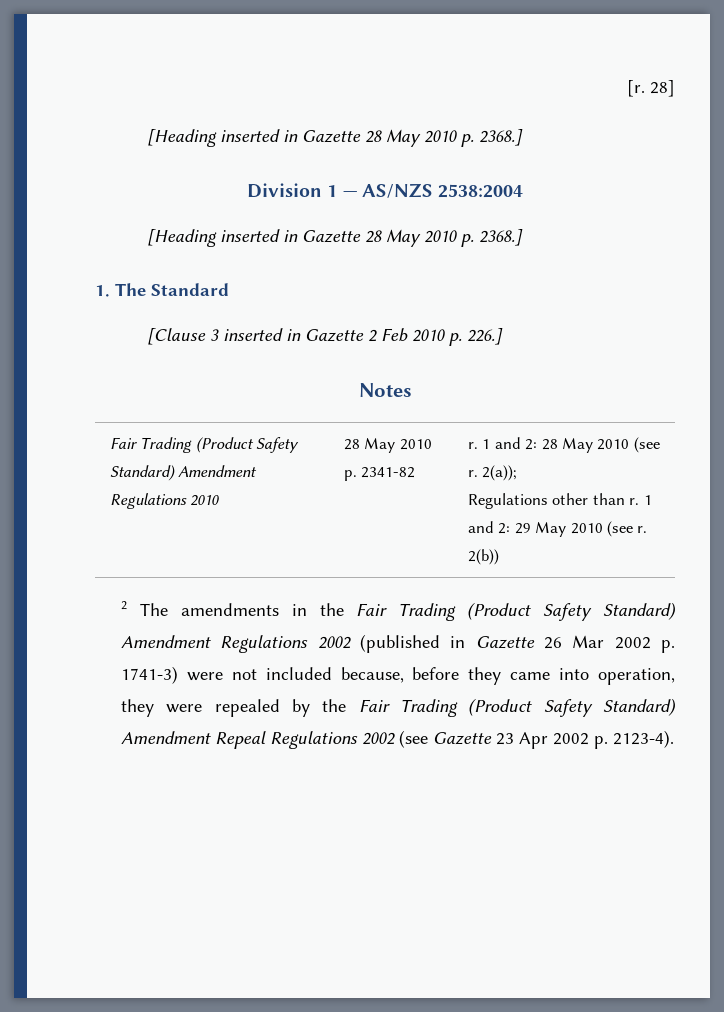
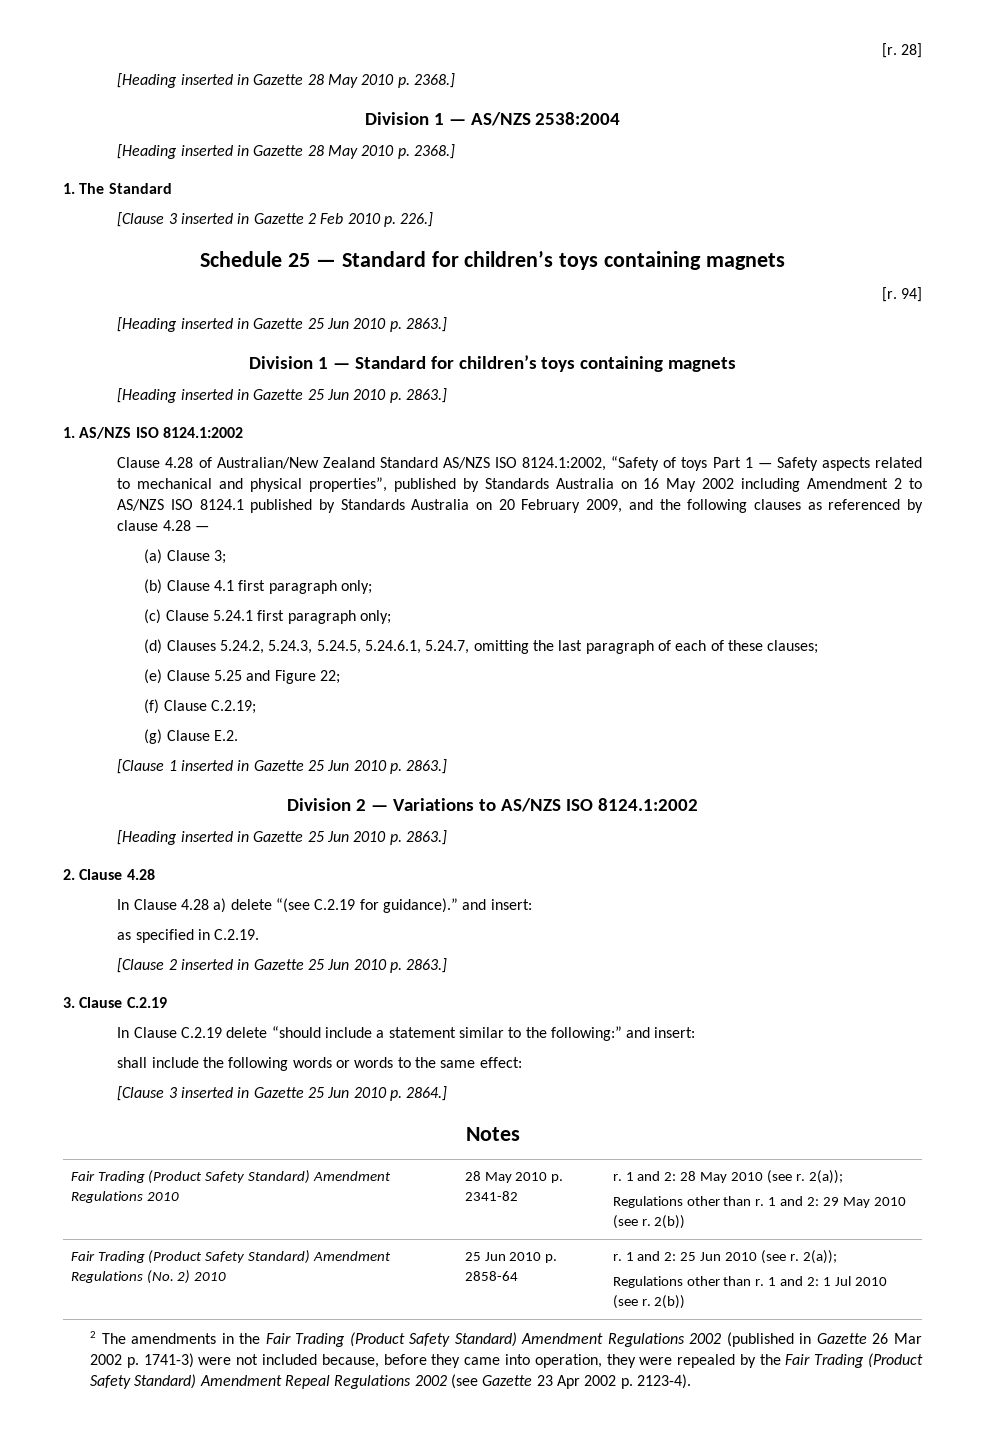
(503, 336) none -> [200,251,785,270] [881,287,922,302] [117,317,447,332] [248,355,737,372] [117,388,447,403] [63,427,243,439] [117,456,923,471] [117,477,922,492] [117,499,924,513] [117,520,209,531] [144,549,227,564] [144,579,373,594] [144,609,392,624] [144,639,819,654] [144,669,341,684] [144,699,257,714] [144,729,239,744] [117,759,448,774] [287,798,698,812] [117,830,447,845] [63,869,155,880] [117,898,532,913] [117,929,260,943] [117,958,448,973] [63,997,167,1008] [117,1026,696,1041] [117,1057,522,1071] [117,1086,448,1101] // Schedule 25 — Standard for children’s toys containing magnets // [r. 94] // [Heading inserted in Gazette 25 Jun 2010 p. 2863.] // Division 1 — Standard for children’s toys containing magnets // [Heading inserted in Gazette 25 Jun 2010 p. 2863.] // 1. AS/NZS ISO 8124.1:2002 // Clause 4.28 of Australian/New Zealand Standard AS/NZS ISO 8124.1:2002, “Safety of toys Part 1 — Safety aspects related to mechanical and physical properties”, published by Standards Australia on 16 May 2002 including Amendment 2 to AS/NZS ISO 8124.1 published by Standards Australia on 20 February 2009, and the following clauses as referenced by clause 4.28 — // (a) Clause 3; // (b) Clause 4.1 first paragraph only; // (c) Clause 5.24.1 first paragraph only; // (d) Clauses 5.24.2, 5.24.3, 5.24.5, 5.24.6.1, 5.24.7, omitting the last paragraph of each of these clauses; // (e) Clause 5.25 and Figure 22; // (f) Clause C.2.19; // (g) Clause E.2. // [Clause 1 inserted in Gazette 25 Jun 2010 p. 2863.] // Division 2 — Variations to AS/NZS ISO 8124.1:2002 // [Heading inserted in Gazette 25 Jun 2010 p. 2863.] // 2. Clause 4.28 // In Clause 4.28 a) delete “(see C.2.19 for guidance).” and insert: // as specified in C.2.19. // [Clause 2 inserted in Gazette 25 Jun 2010 p. 2863.] // 3. Clause C.2.19 // In Clause C.2.19 delete “should include a statement similar to the following:” and insert: // shall include the following words or words to the same effect: // [Clause 3 inserted in Gazette 25 Jun 2010 p. 2864.]
(499, 557) none -> [70,1250,392,1264] [70,1270,227,1284] [464,1252,558,1263] [464,1271,518,1281] [612,1250,837,1264] [612,1276,887,1288] [612,1295,686,1309] // Fair Trading (Product Safety Standard) Amendment Regulations (No. 2) 2010 | 25 Jun 2010 p. 2858-64 | r. 1 and 2: 25 Jun 2010 (see r. 2(a)); // Regulations other than r. 1 and 2: 1 Jul 2010 (see r. 2(b))

